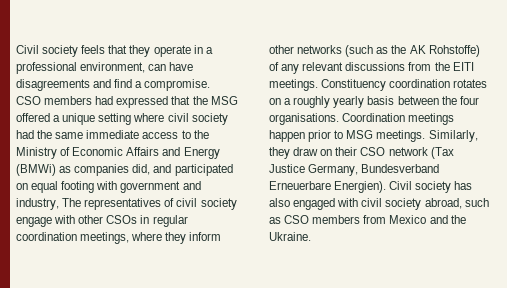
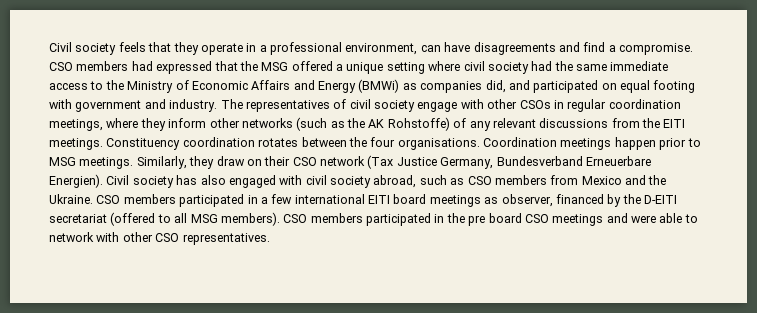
[16,198,59,210] industry, -> [169,99,218,112] industry.
[269,96,395,108] on a roughly yearly basis -> (299, 142) none
(311, 236) none -> [96,194,677,207] [49,212,698,226] [49,232,270,245] CSO members participated in a few international EITI board meetings as observer, financed by the D-EITI secretariat (offered to all MSG members). CSO members participated in the pre board CSO meetings and were able to network with other CSO representatives.

